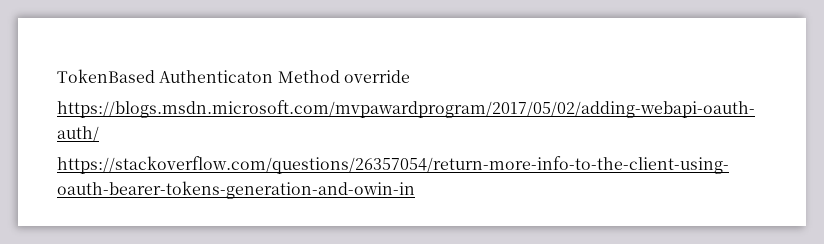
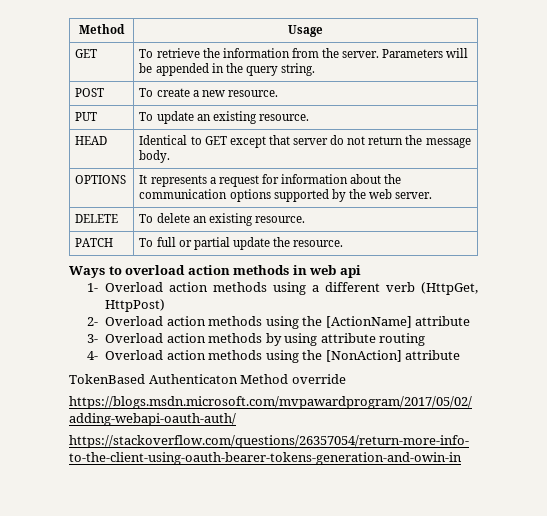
(57, 76) none -> [79,24,125,34] [288,25,323,37] [75,49,98,58] [139,48,469,58] [139,63,315,76] [75,88,105,97] [139,88,278,97] [75,112,98,121] [139,111,309,124] [75,136,108,145] [139,135,471,148] [139,150,171,163] [75,175,127,184] [139,174,402,187] [139,189,433,202] [75,214,119,223] [139,213,305,226] [75,238,114,247] [139,237,344,250] [69,265,361,278] [87,282,478,295] [105,299,166,312] [87,316,471,329] [87,333,426,346] [87,350,461,363] Method | Usage // GET | To retrieve the information from the server. Parameters will be appended in the query string. // POST | To create a new resource. // PUT | To update an existing resource. // HEAD | Identical to GET except that server do not return the message body. // OPTIONS | It represents a request for information about the communication options supported by the web server. // DELETE | To delete an existing resource. // PATCH | To full or partial update the resource. // Ways to overload action methods in web api // 1- Overload action methods using a different verb (HttpGet, HttpPost) // 2- Overload action methods using the [ActionName] attribute // 3- Overload action methods by using attribute routing // 4- Overload action methods using the [NonAction] attribute //

